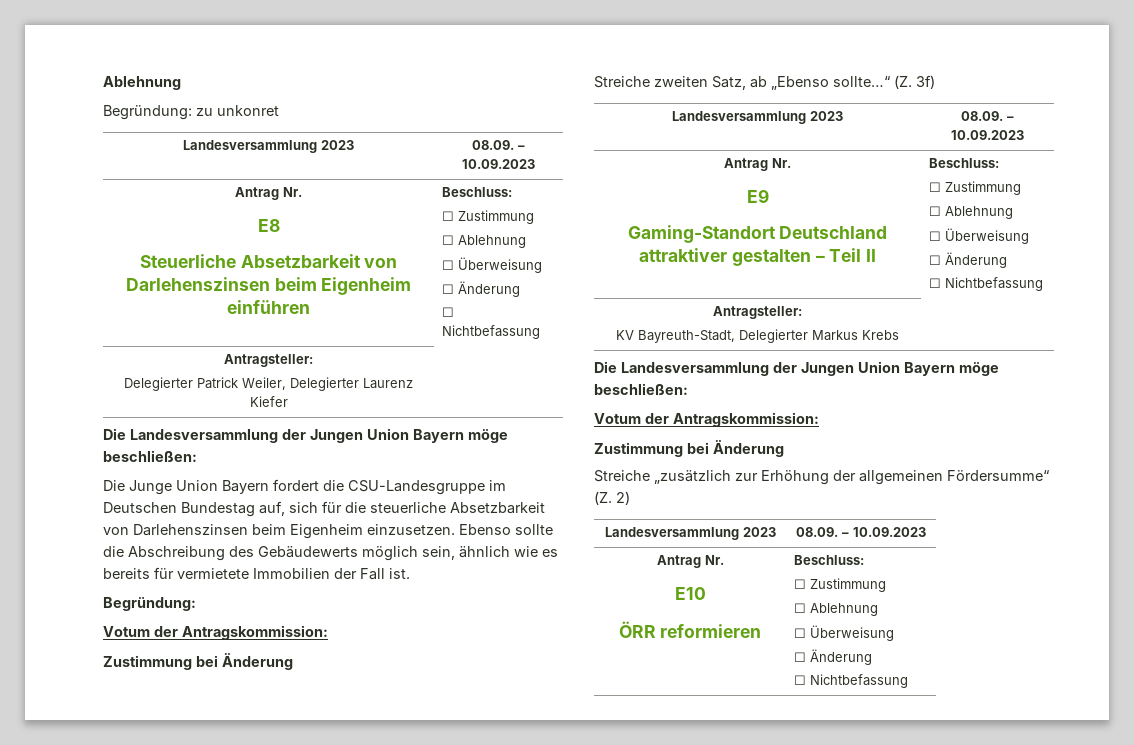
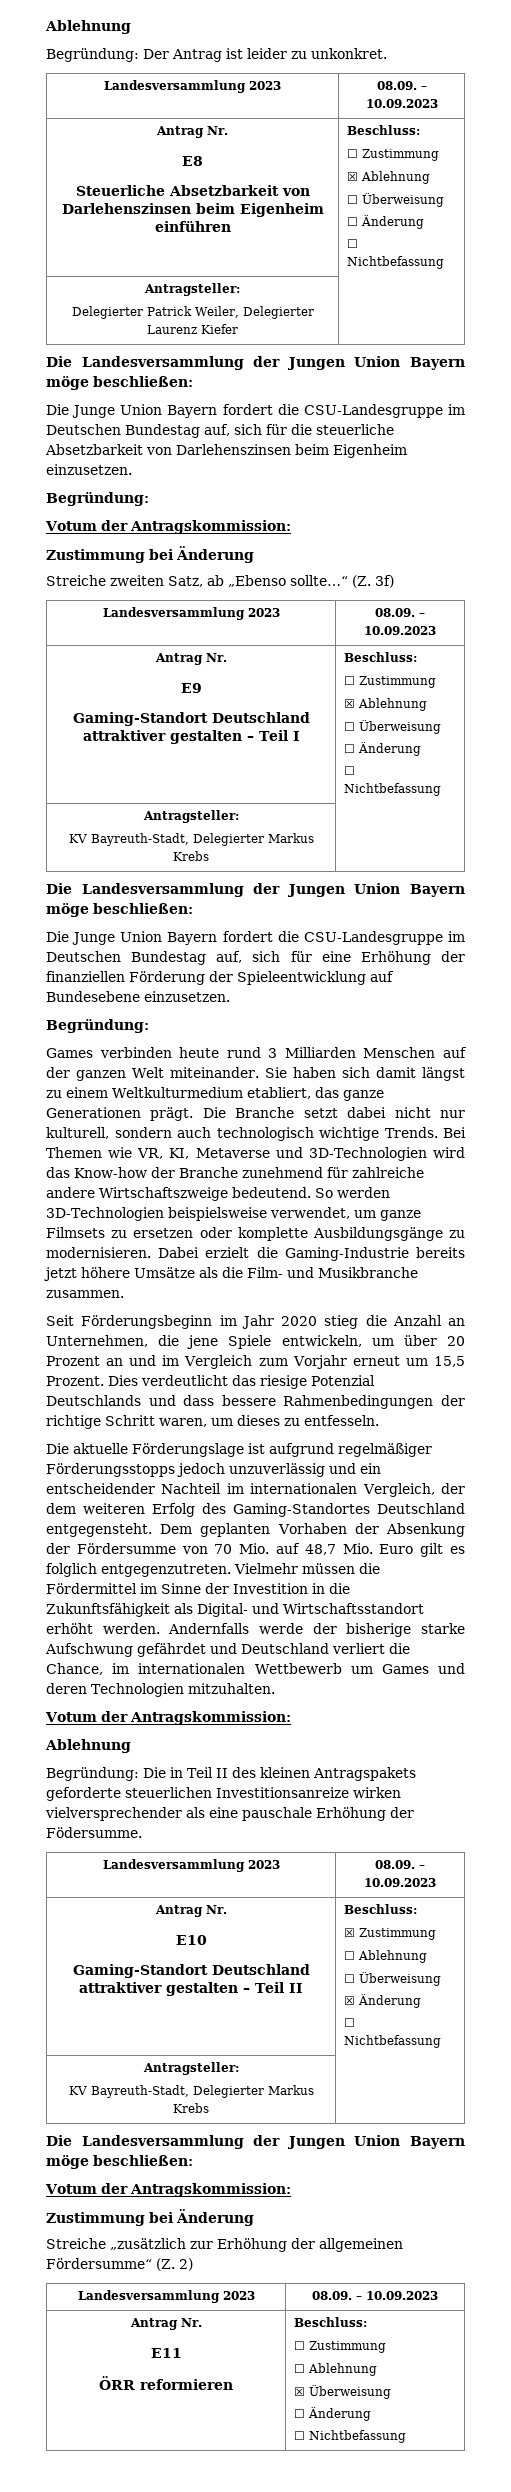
[103,76,181,90] [103,105,279,120] Ablehnung // Begründung: zu unkonret -> [45,20,131,34] [46,48,387,62] Ablehnung // Begründung: Der Antrag ist leider zu unkonkret.
[442,235,455,245] ☐ -> [347,172,359,181] ☒
[459,524,553,535] [103,546,558,561] [103,567,410,580] Ebenso sollte die Abschreibung des Gebäudewerts möglich sein, ähnlich wie es bereits für vermietete Immobilien der Fall ist. -> (132, 469) none
(769, 196) none -> [72,712,310,726] [82,730,300,744] [344,652,418,662] [344,676,437,688] [344,698,428,711] [344,720,442,734] [344,742,422,756] [344,766,356,775] [344,783,442,796] [142,810,239,823] [68,833,314,846] [173,851,209,861] [46,883,465,897] [46,903,193,917] [46,931,465,945] [46,951,466,965] [46,971,394,985] [46,991,230,1002] [46,1019,149,1033] [46,1047,467,1058] [46,1067,465,1081] [46,1087,384,1101] [46,1107,466,1121] [46,1127,466,1141] [46,1147,465,1161] [46,1167,424,1178] [46,1187,390,1201] [46,1207,421,1221] [46,1227,465,1241] [46,1247,465,1261] [44,1267,418,1281] [46,1290,124,1298] [46,1315,465,1329] [46,1335,466,1349] [46,1355,465,1369] [46,1375,375,1389] [46,1395,465,1409] [46,1415,379,1429] [46,1443,432,1457] [46,1463,381,1477] [46,1483,465,1497] [46,1503,465,1517] [46,1523,465,1537] [46,1543,466,1557] [46,1563,380,1577] [46,1583,350,1594] [46,1603,424,1617] [46,1623,466,1637] [45,1643,410,1657] [46,1663,465,1675] [46,1683,275,1697] [45,1711,291,1725] [45,1739,131,1753] [46,1767,416,1781] [46,1787,401,1801] [45,1807,414,1821] [46,1827,142,1838] [102,1859,280,1872] [375,1860,425,1869] [364,1878,436,1887] [154,1905,227,1917] [175,1935,207,1945] // Gaming-Standort Deutschland attraktiver gestalten – Teil I | Beschluss: // ☐ Zustimmung // ☒ Ablehnung // ☐ Überweisung // ☐ Änderung // ☐ Nichtbefassung // Antragsteller: // KV Bayreuth-Stadt, Delegierter Markus Krebs | // Die Landesversammlung der Jungen Union Bayern möge beschließen: // Die Junge Union Bayern fordert die CSU-Landesgruppe im Deutschen Bundestag auf, sich für eine Erhöhung der finanziellen Förderung der Spieleentwicklung auf Bundesebene einzusetzen. // Begründung: // Games verbinden heute rund 3 Milliarden Menschen auf der ganzen Welt miteinander. Sie haben sich damit längst zu einem Weltkulturmedium etabliert, das ganze Generationen prägt. Die Branche setzt dabei nicht nur kulturell, sondern auch technologisch wichtige Trends. Bei Themen wie VR, KI, Metaverse und 3D-Technologien wird das Know-how der Branche zunehmend für zahlreiche andere Wirtschaftszweige bedeutend. So werden 3D-Technologien beispielsweise verwendet, um ganze Filmsets zu ersetzen oder komplette Ausbildungsgänge zu modernisieren. Dabei erzielt die Gaming-Industrie bereits jetzt höhere Umsätze als die Film- und Musikbranche zusammen. // Seit Förderungsbeginn im Jahr 2020 stieg die Anzahl an Unternehmen, die jene Spiele entwickeln, um über 20 Prozent an und im Vergleich zum Vorjahr erneut um 15,5 Prozent. Dies verdeutlicht das riesige Potenzial Deutschlands und dass bessere Rahmenbedingungen der richtige Schritt waren, um dieses zu entfesseln. // Die aktuelle Förderungslage ist aufgrund regelmäßiger Förderungsstopps jedoch unzuverlässig und ein entscheidender Nachteil im internationalen Vergleich, der dem weiteren Erfolg des Gaming-Standortes Deutschland entgegensteht. Dem geplanten Vorhaben der Absenkung der Fördersumme von 70 Mio. auf 48,7 Mio. Euro gilt es folglich entgegenzutreten. Vielmehr müssen die Fördermittel im Sinne der Investition in die Zukunftsfähigkeit als Digital- und Wirtschaftsstandort erhöht werden. Andernfalls werde der bisherige starke Aufschwung gefährdet und Deutschland verliert die Chance, im internationalen Wettbewerb um Games und deren Technologien mitzuhalten. // Votum der Antragskommission: // Ablehnung // Begründung: Die in Teil II des kleinen Antragspakets geforderte steuerlichen Investitionsanreize wirken vielversprechender als eine pauschale Erhöhung der Födersumme. // Landesversammlung 2023 | 08.09. – 10.09.2023 // Antrag Nr. // E10
[929,181,1022,195] [929,206,1014,219] [929,228,1030,244] [929,255,942,265] ☐ Zustimmung // ☐ Ablehnung // ☐ Überweisung // ☐ -> [344,1928,437,1940] [344,1950,428,1963] [344,1972,442,1986] [344,1996,356,2005] ☒ Zustimmung // ☐ Ablehnung // ☐ Überweisung // ☒
[674,587,706,600] E10 -> [150,2348,182,2358] E11
[794,628,807,638] ☐ -> [294,2387,306,2396] ☒

